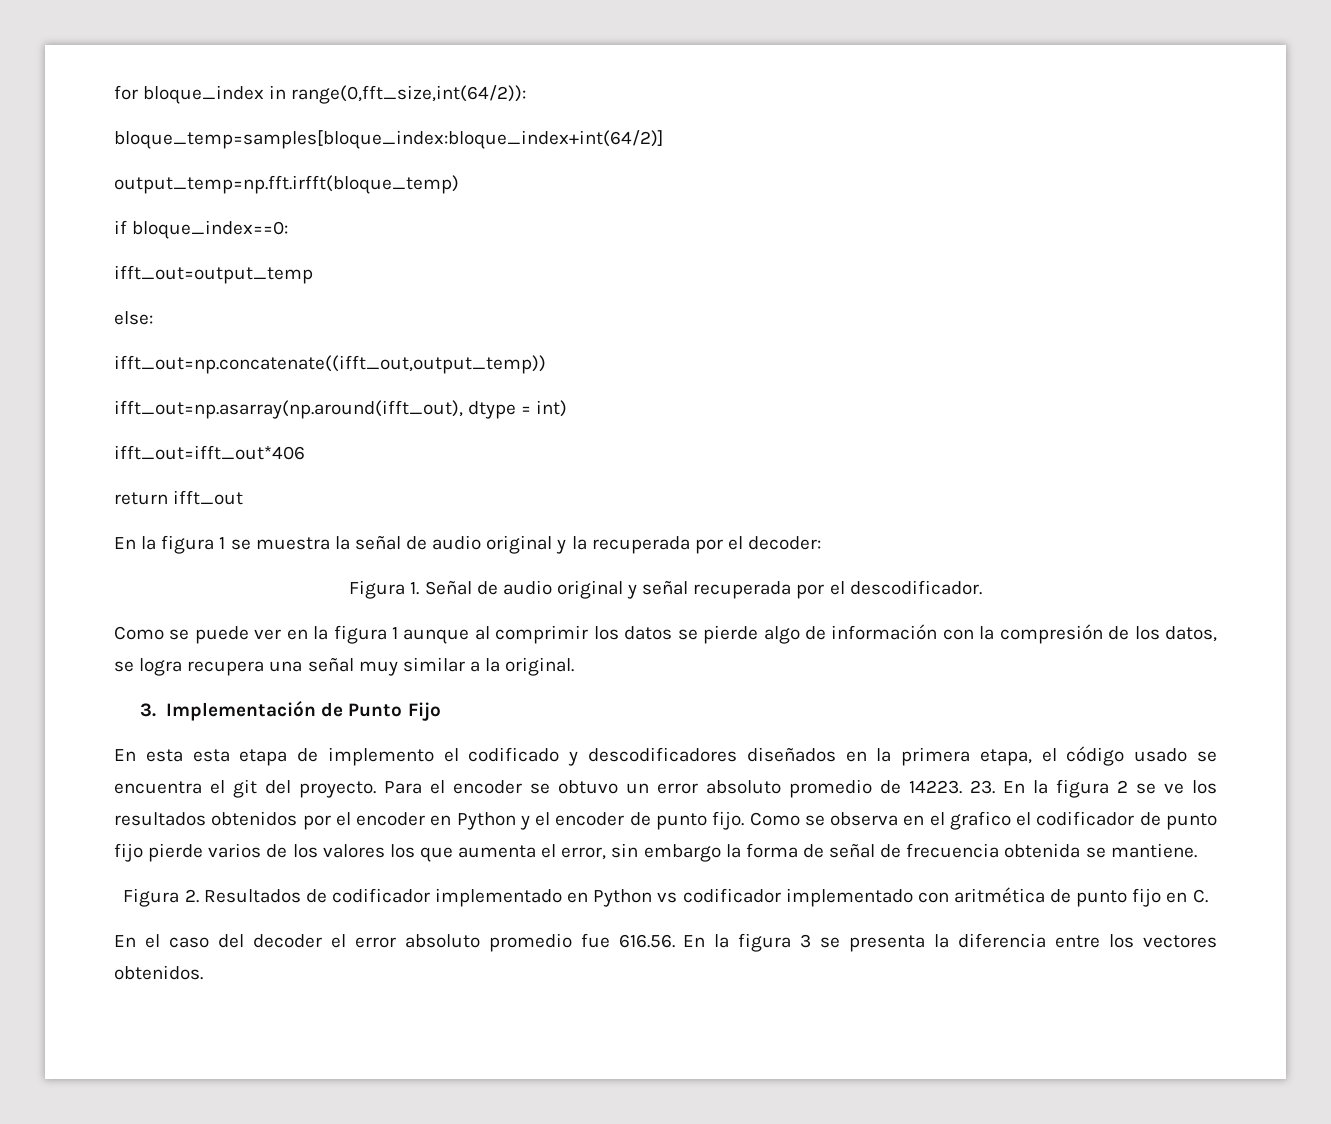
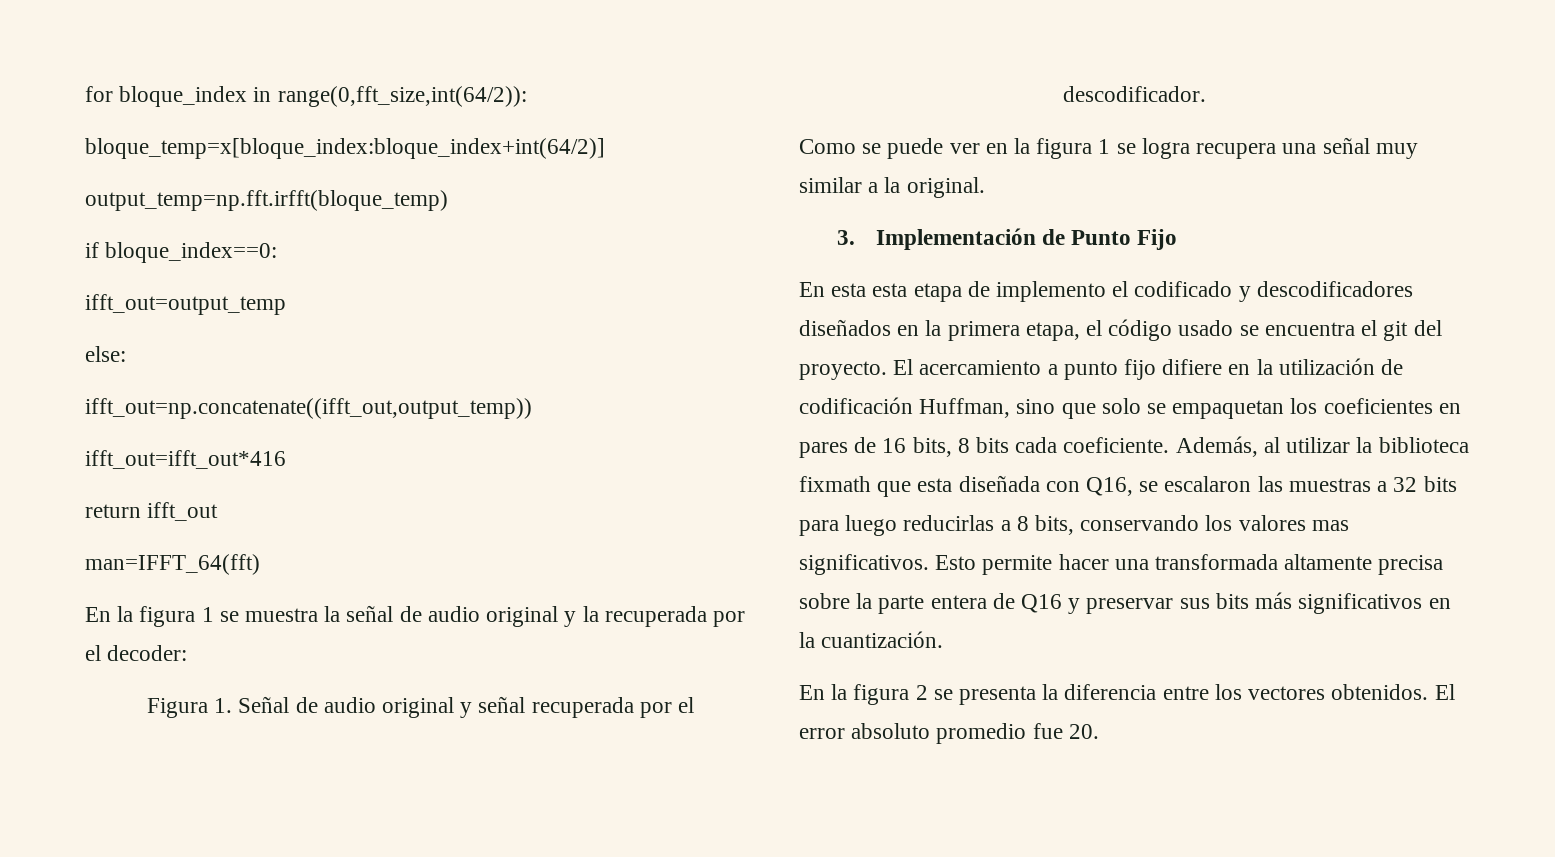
[114,130,663,149] bloque_temp=samples[bloque_index:bloque_index+int(64/2)] -> [85,138,605,159] bloque_temp=x[bloque_index:bloque_index+int(64/2)]
[114,400,568,419] [114,445,305,460] ifft_out=np.asarray(np.around(ifft_out), dtype = int) // ifft_out=ifft_out*406 -> [85,450,286,469] ifft_out=ifft_out*416
(244, 497) none -> [85,554,260,575] // man=IFFT_64(fft)
[403,624,1217,644] aunque al comprimir los datos se pierde algo de información con la compresión de los datos, -> (1111, 146) none
[384,779,995,798] Para el encoder se obtuvo un error absoluto promedio de 14223. 23. -> [893,358,1404,380] [799,397,1461,419] [799,436,1469,458] [799,475,1457,497] [799,515,1349,536] [799,554,1444,575] [799,592,1451,614] [799,631,944,648] El acercamiento a punto fijo difiere en la utilización de codificación Huffman, sino que solo se empaquetan los coeficientes en pares de 16 bits, 8 bits cada coeficiente. Además, al utilizar la biblioteca fixmath que esta diseñada con Q16, se escalaron las muestras a 32 bits para luego reducirlas a 8 bits, conservando los valores mas significativos. Esto permite hacer una transformada altamente precisa sobre la parte entera de Q16 y preservar sus bits más significativos en la cuantización. //
[1164,780,1217,794] [114,811,1217,830] [114,843,1197,862] [123,887,1208,907] [114,933,841,952] ve los resultados obtenidos por el encoder en Python y el encoder de punto fijo. Como se observa en el grafico el codificador de punto fijo pierde varios de los valores los que aumenta el error, sin embargo la forma de señal de frecuencia obtenida se mantiene. // Figura 2. Resultados de codificador implementado en Python vs codificador implementado con aritmética de punto fijo en C. // En el caso del decoder el error absoluto promedio fue 616.56. En la figura 3 se -> (953, 694) none
(203, 972) none -> [1434,684,1455,700] [799,723,1099,744] El error absoluto promedio fue 20.

